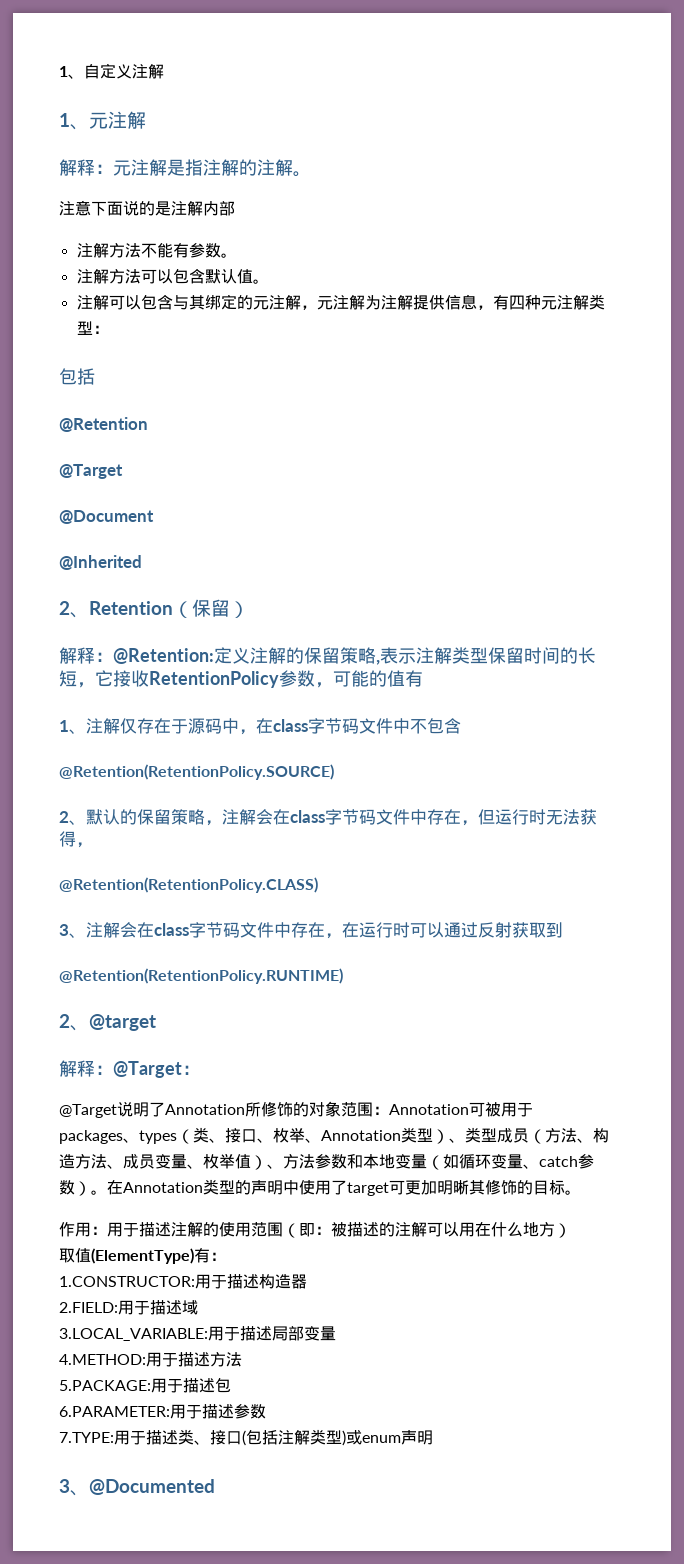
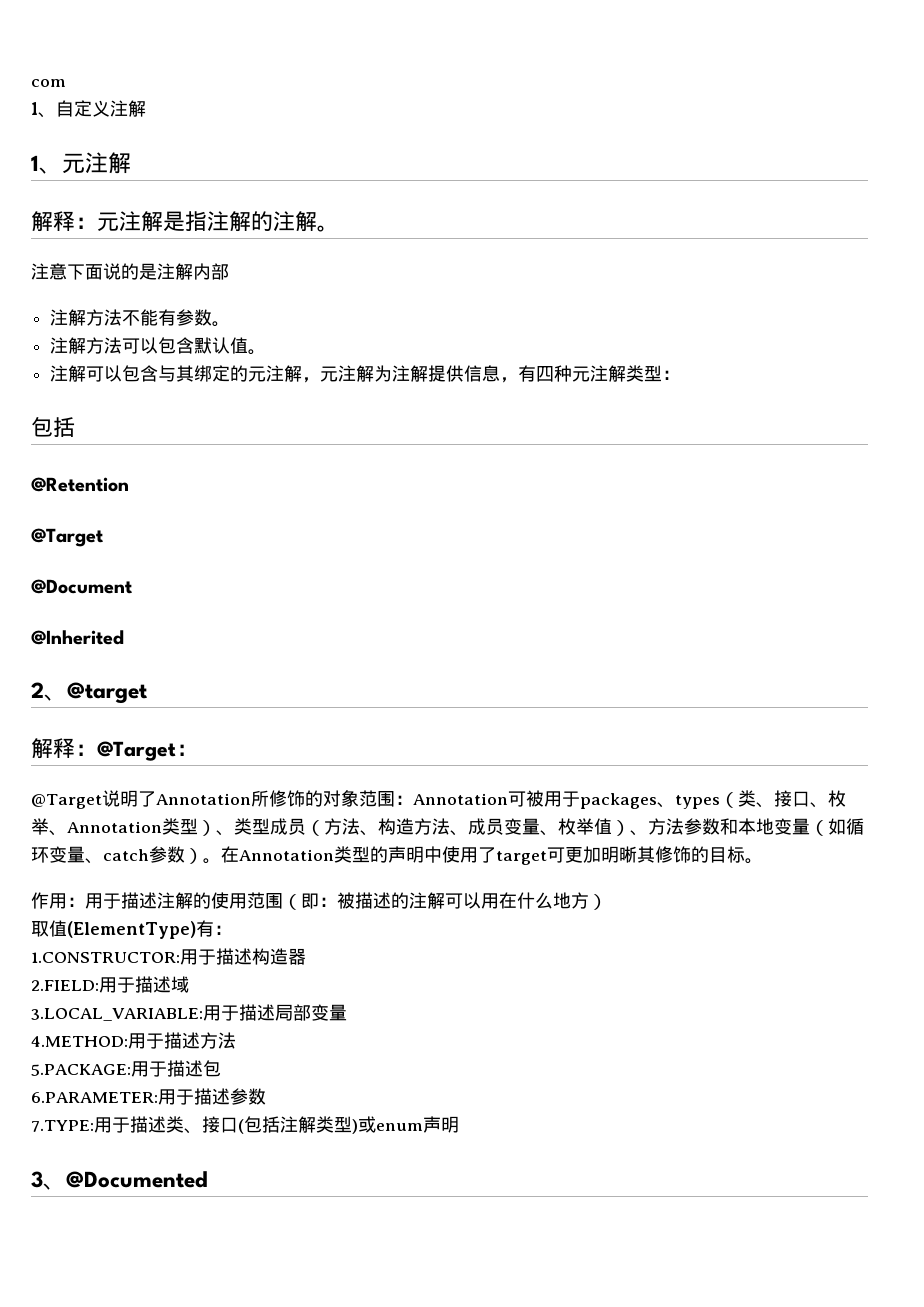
(59, 71) none -> [31,79,66,87] com //
[59,599,249,618] [59,647,596,665] [59,670,423,688] [59,718,461,735] [59,764,334,780] [59,809,597,826] [59,831,93,848] [59,877,318,893] [59,922,563,939] [59,968,343,984] // 2、Retention（保留） // 解释：@Retention:定义注解的保留策略,表示注解类型保留时间的长短，它接收RetentionPolicy参数，可能的值有 // 1、注解仅存在于源码中，在class字节码文件中不包含 // @Retention(RetentionPolicy.SOURCE) // 2、默认的保留策略，注解会在class字节码文件中存在，但运行时无法获得， // @Retention(RetentionPolicy.CLASS) // 3、注解会在class字节码文件中存在，在运行时可以通过反射获取到 // @Retention(RetentionPolicy.RUNTIME) -> (124, 637) none

